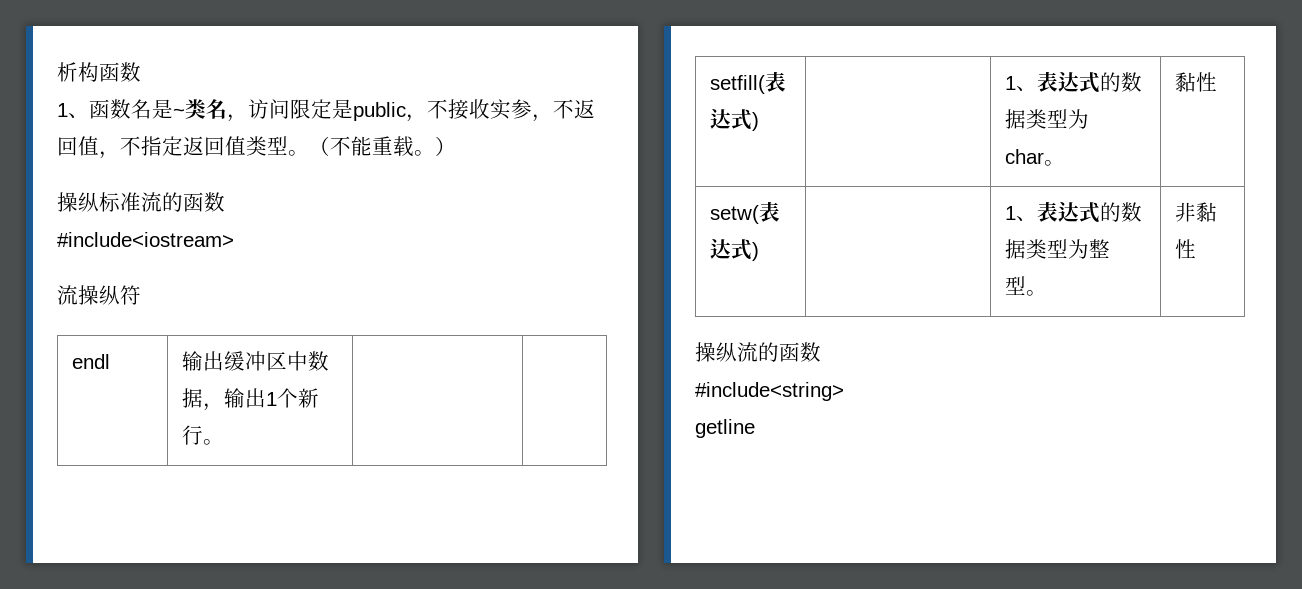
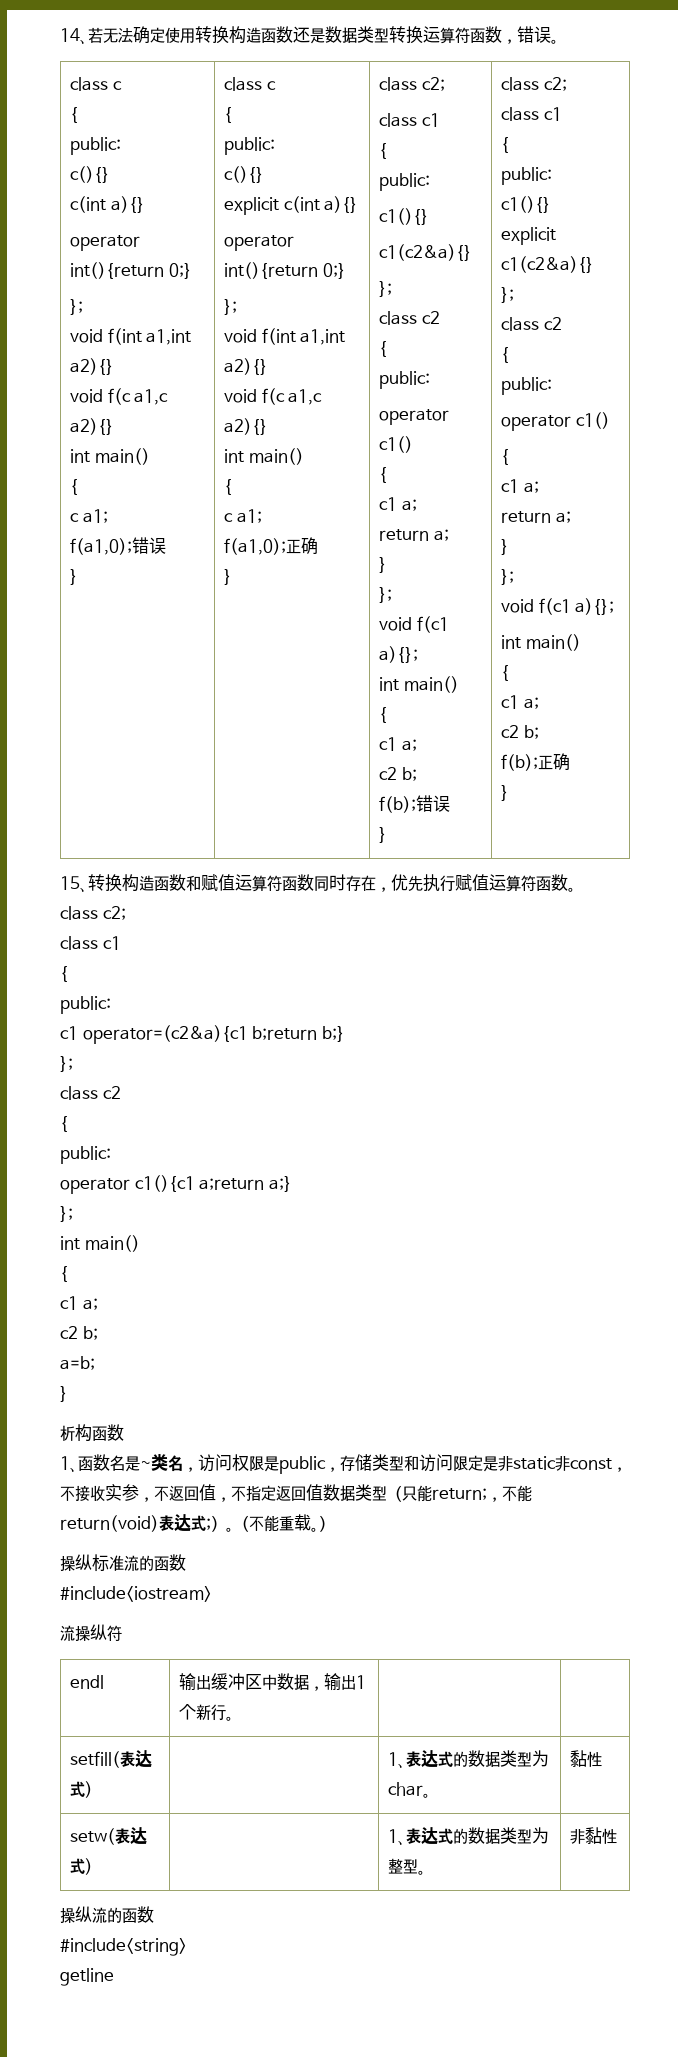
(57, 72) none -> [60,26,559,45] [70,77,122,91] [70,107,79,123] [70,137,122,155] [70,166,111,183] [70,196,145,213] [70,235,141,251] [70,262,192,279] [70,299,84,315] [70,328,192,345] [70,358,115,375] [70,388,169,405] [70,418,115,435] [70,448,150,465] [70,479,79,495] [70,509,108,523] [70,537,167,555] [70,569,79,585] [224,77,276,91] [224,107,233,123] [224,137,276,155] [224,166,265,183] [224,196,359,215] [224,235,295,251] [224,262,346,279] [224,299,238,315] [224,328,346,345] [224,358,269,375] [224,388,323,405] [224,418,269,435] [224,448,304,465] [224,479,233,495] [224,509,262,523] [224,537,319,555] [224,569,233,585] [379,77,445,91] [379,113,440,127] [379,143,388,159] [379,173,431,191] [379,208,430,225] [379,244,473,261] [379,281,393,297] [379,311,440,325] [379,341,388,357] [379,371,431,389] [379,409,450,425] [379,436,414,453] [379,467,388,483] [379,497,417,511] [379,529,449,541] [379,557,388,573] [379,587,393,603] [379,616,449,633] [379,646,419,663] [379,676,459,693] [379,707,388,723] [379,737,417,751] [379,767,417,781] [379,795,451,813] [379,827,388,843] [501,77,567,91] [501,107,562,121] [501,137,510,153] [501,167,553,185] [501,196,552,213] [501,227,557,245] [501,256,595,273] [501,287,515,303] [501,317,562,331] [501,347,510,363] [501,377,553,395] [501,412,610,431] [501,449,510,465] [501,479,539,493] [501,511,571,523] [501,539,510,555] [501,569,515,585] [501,598,615,615] [501,634,581,651] [501,665,510,681] [501,695,539,709] [501,725,539,739] [501,753,571,771] [501,785,510,801] [60,874,576,893] [60,906,126,920] [60,936,121,950] [60,966,68,982] [60,996,111,1014] [60,1025,345,1044] [60,1056,73,1072] [60,1086,121,1100] [60,1116,68,1132] [60,1146,111,1164] [60,1175,292,1194] [60,1206,73,1222] [60,1235,140,1252] [60,1266,68,1282] [60,1296,98,1310] [60,1326,98,1340] [60,1356,95,1370] [60,1386,68,1402] 14、若无法确定使用转换构造函数还是数据类型转换运算符函数，错误。 // class c // { // public: // c(){} // c(int a){} // operator int(){return 0;} // }; // void f(int a1,int a2){} // void f(c a1,c a2){} // int main() // { // c a1; // f(a1,0);错误 // } | class c // { // public: // c(){} // explicit c(int a){} // operator int(){return 0;} // }; // void f(int a1,int a2){} // void f(c a1,c a2){} // int main() // { // c a1; // f(a1,0);正确 // } | class c2; // class c1 // { // public: // c1(){} // c1(c2&a){} // }; // class c2 // { // public: // operator c1() // { // c1 a; // return a; // } // }; // void f(c1 a){}; // int main() // { // c1 a; // c2 b; // f(b);错误 // } | class c2; // class c1 // { // public: // c1(){} // explicit c1(c2&a){} // }; // class c2 // { // public: // operator c1() // { // c1 a; // return a; // } // }; // void f(c1 a){}; // int main() // { // c1 a; // c2 b; // f(b);正确 // } // 15、转换构造函数和赋值运算符函数同时存在，优先执行赋值运算符函数。 // class c2; // class c1 // { // public: // c1 operator=(c2&a){c1 b;return b;} // }; // class c2 // { // public: // operator c1(){c1 a;return a;} // }; // int main() // { // c1 a; // c2 b; // a=b; // } //
[290,99,406,121] 限定是public -> [232,1454,612,1474] 权限是public，存储类型和访问限定是非static非const
[246,136,288,156] 类型 -> [323,1484,532,1502] [60,1514,226,1532] 数据类型（只能return;，不能return(void)表达式;）

